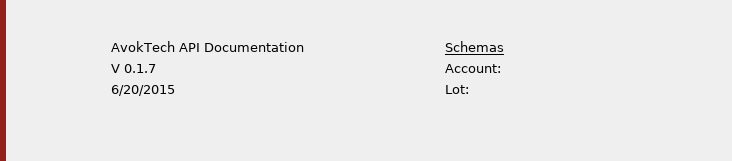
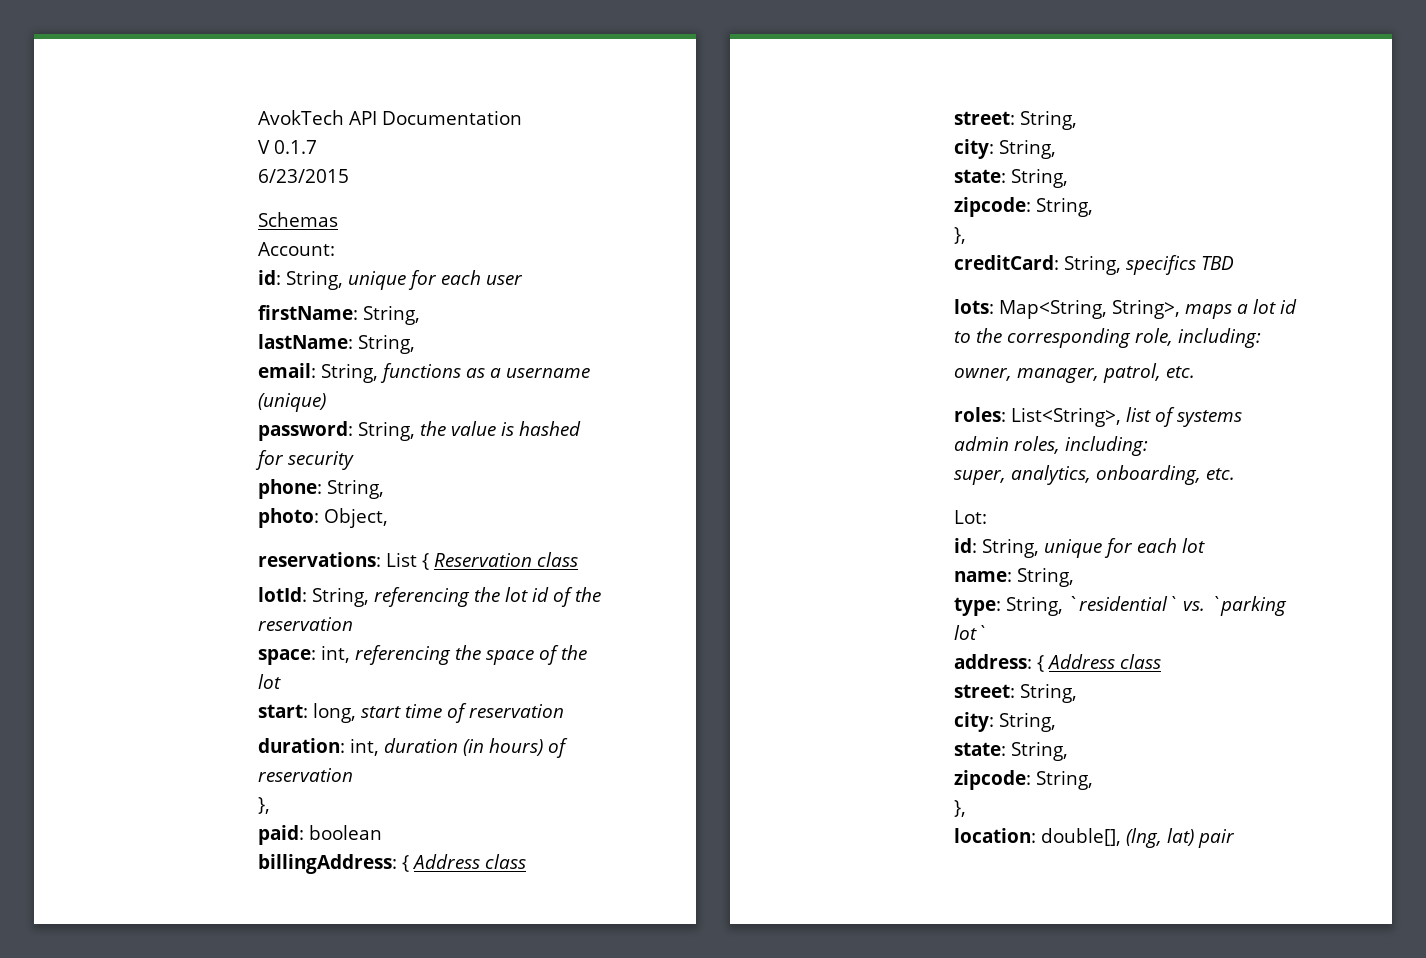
[111,85,176,96] 6/20/2015 -> [258,169,350,183] 6/23/2015
[445,85,470,94] Lot: -> [258,270,524,290] [258,305,421,325] [258,334,416,354] [258,363,591,383] [258,393,327,412] [258,421,582,441] [255,450,355,470] [258,479,385,499] [258,508,389,528] [258,552,579,570] [258,587,602,607] [258,617,354,631] [258,645,588,665] [258,674,282,689] [258,703,565,723] [258,738,569,758] [258,768,354,782] [258,797,271,814] [258,825,383,845] [258,854,527,874] [954,110,1078,130] [954,139,1057,159] [954,168,1069,188] [954,197,1094,217] [954,227,967,244] [954,255,1235,275] [954,299,1298,319] [954,328,1262,348] [954,363,1196,383] [954,407,1243,427] [954,436,1149,456] [954,465,1236,485] [954,510,988,524] [954,538,1206,558] [954,567,1075,587] [954,596,1288,616] [954,625,988,640] [954,654,1162,672] [954,683,1078,703] [954,712,1057,732] [954,741,1069,761] [954,770,1094,790] [954,800,967,817] [954,828,1236,848] id: String, unique for each user // firstName: String, // lastName: String, // email: String, functions as a username (unique) // password: String, the value is hashed for security // phone: String, // photo: Object, // reservations: List { Reservation class // lotId: String, referencing the lot id of the reservation // space: int, referencing the space of the lot // start: long, start time of reservation // duration: int, duration (in hours) of reservation // }, // paid: boolean // billingAddress: { Address class // street: String, // city: String, // state: String, // zipcode: String, // }, // creditCard: String, specifics TBD // lots: Map<String, String>, maps a lot id to the corresponding role, including: // owner, manager, patrol, etc. // roles: List<String>, list of systems admin roles, including: // super, analytics, onboarding, etc. // Lot: // id: String, unique for each lot // name: String, // type: String, `residential` vs. `parking lot` // address: { Address class // street: String, // city: String, // state: String, // zipcode: String, // }, // location: double[], (lng, lat) pair

